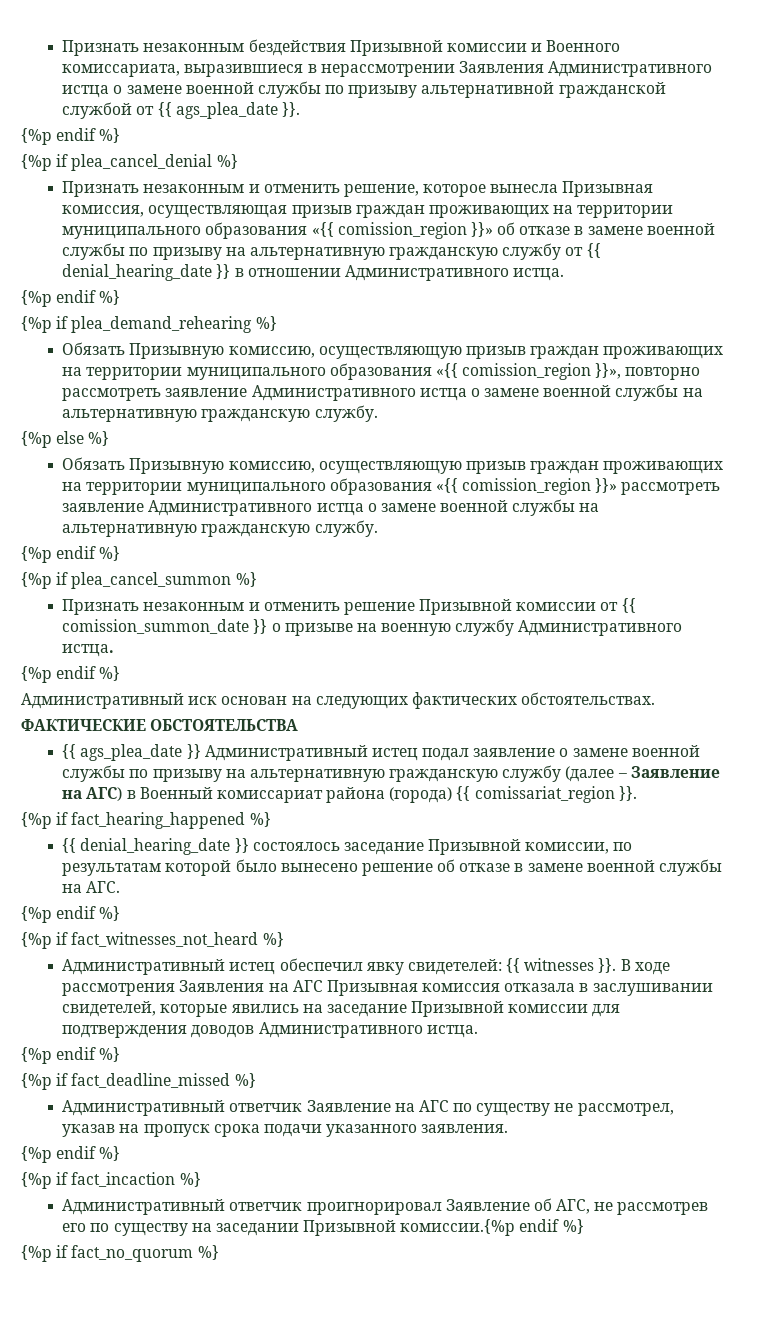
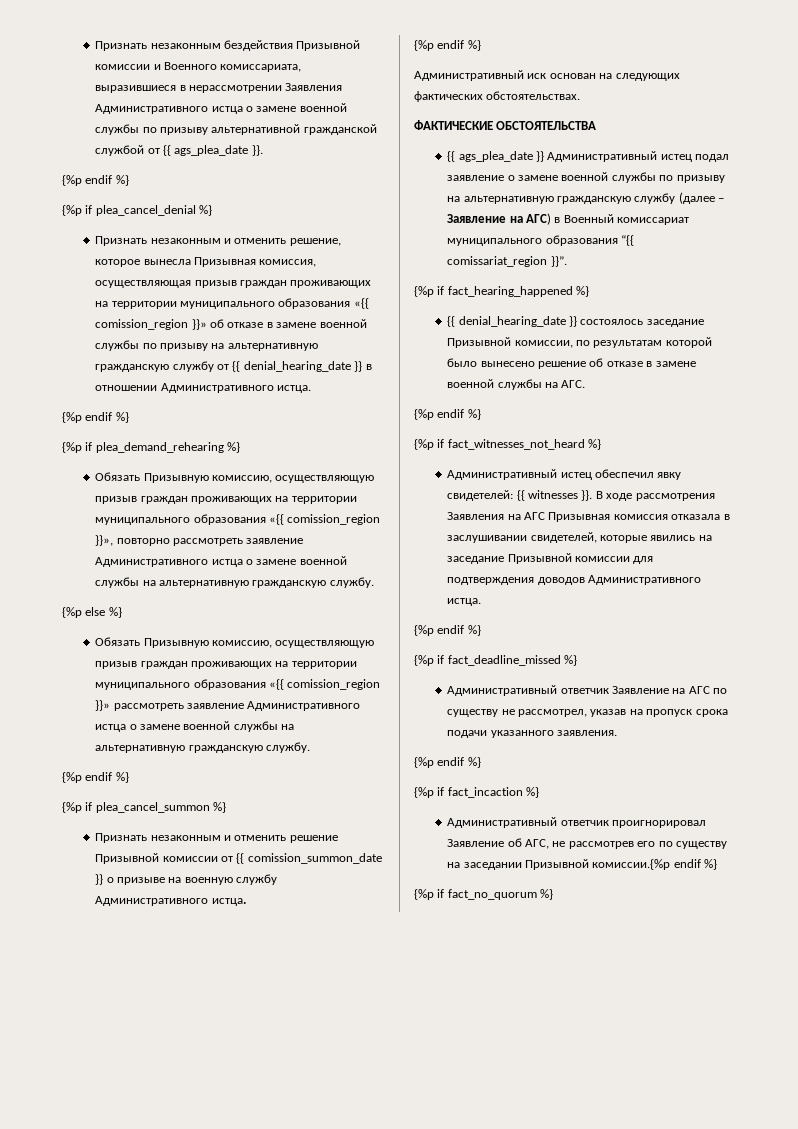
[326,786,637,803] района (города) {{ comissariat_region }}. -> [447,235,635,246] [447,256,567,267] муниципального образования “{{ comissariat_region }}”.

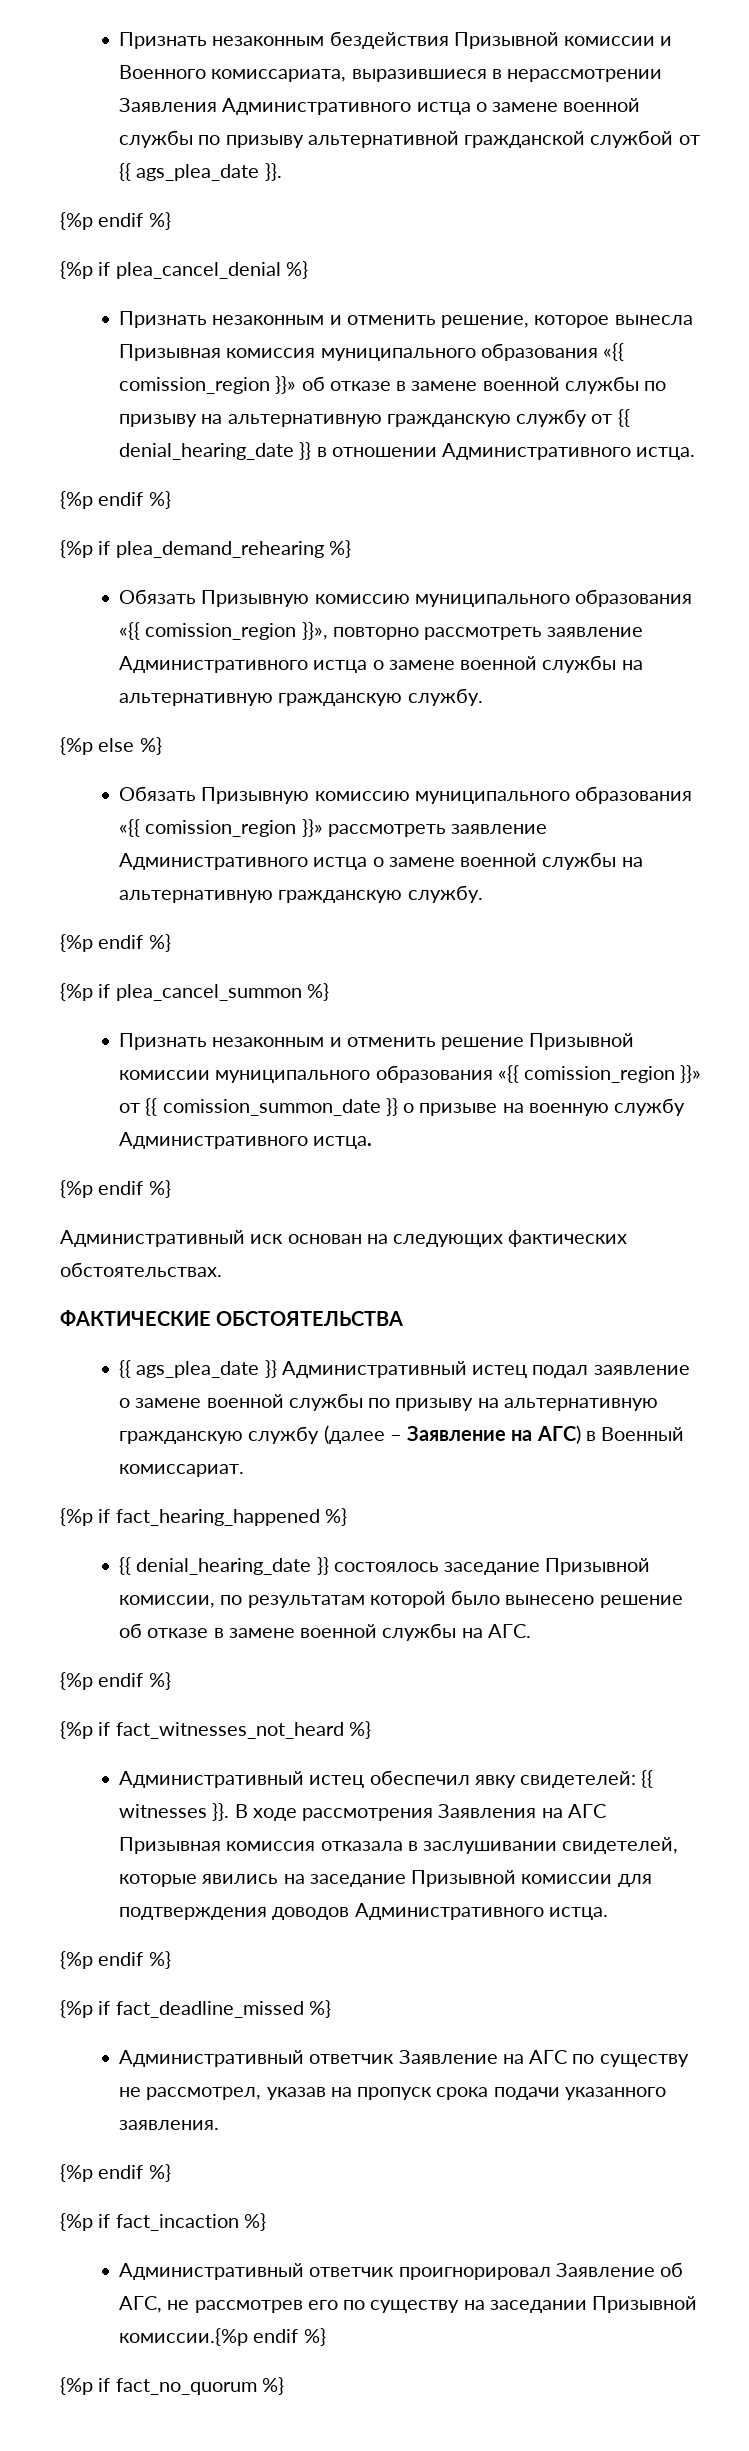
[259,259,317,267] [95,280,372,288] [95,301,177,309] комиссия, осуществляющая призыв граждан проживающих на территории -> [226,348,316,358] комиссия
[212,475,375,483] [95,496,357,504] комиссию, осуществляющую призыв граждан проживающих на территории -> [314,594,410,604] комиссию
[212,640,375,648] [95,661,357,669] комиссию, осуществляющую призыв граждан проживающих на территории -> [314,791,410,801] комиссию
(218, 859) none -> [215,1065,702,1083] муниципального образования «{{ comission_region }}»
[617,217,690,225] [447,235,635,246] [447,256,567,267] комиссариат муниципального образования “{{ comissariat_region }}”. -> [119,1464,245,1477] комиссариат.

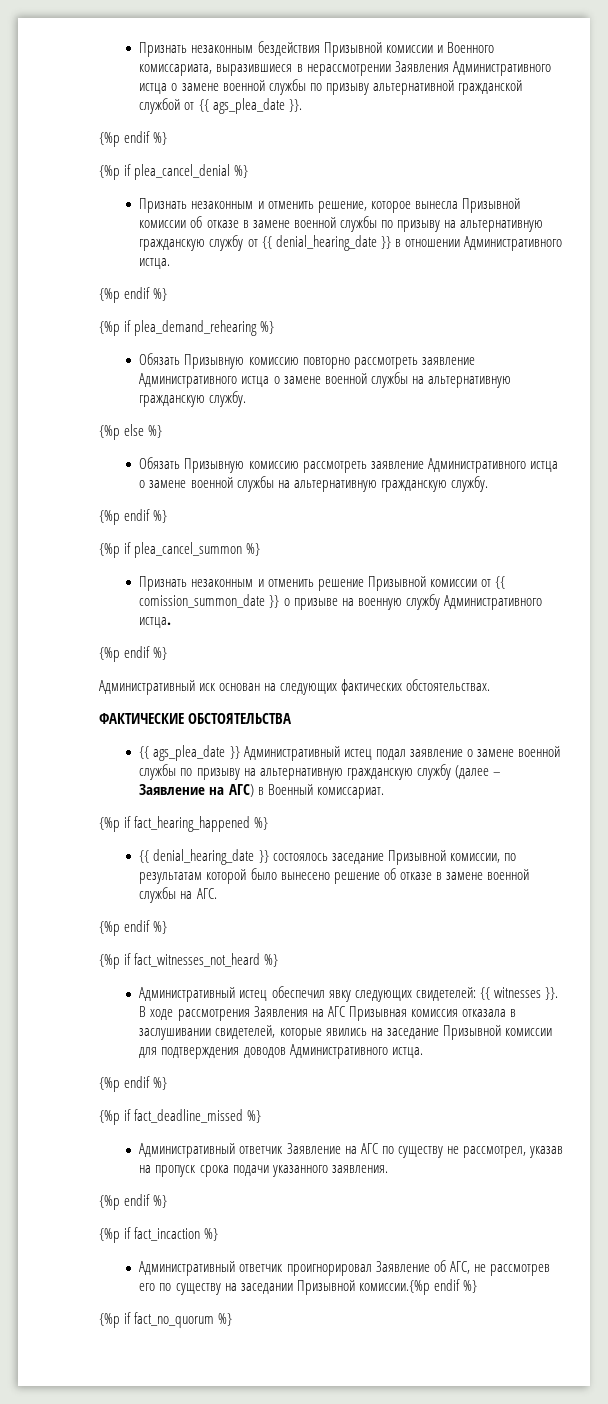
[119,343,625,361] [119,376,297,394] Призывная комиссия муниципального образования «{{ comission_region }}» -> [461,198,520,213] [139,220,187,228] Призывной комиссии
[414,589,693,607] [119,622,328,640] муниципального образования «{{ comission_region }}», -> (299, 361) none
[414,786,693,804] [119,819,323,837] муниципального образования «{{ comission_region }}» -> (299, 465) none
[215,1065,702,1083] муниципального образования «{{ comission_region }}» -> (477, 583) none
(516, 1781) none -> [354,990,412,1002] следующих

